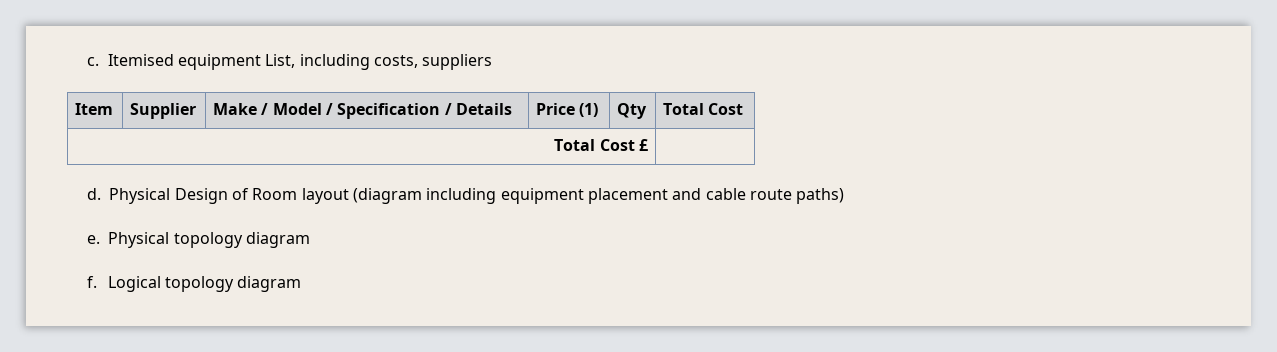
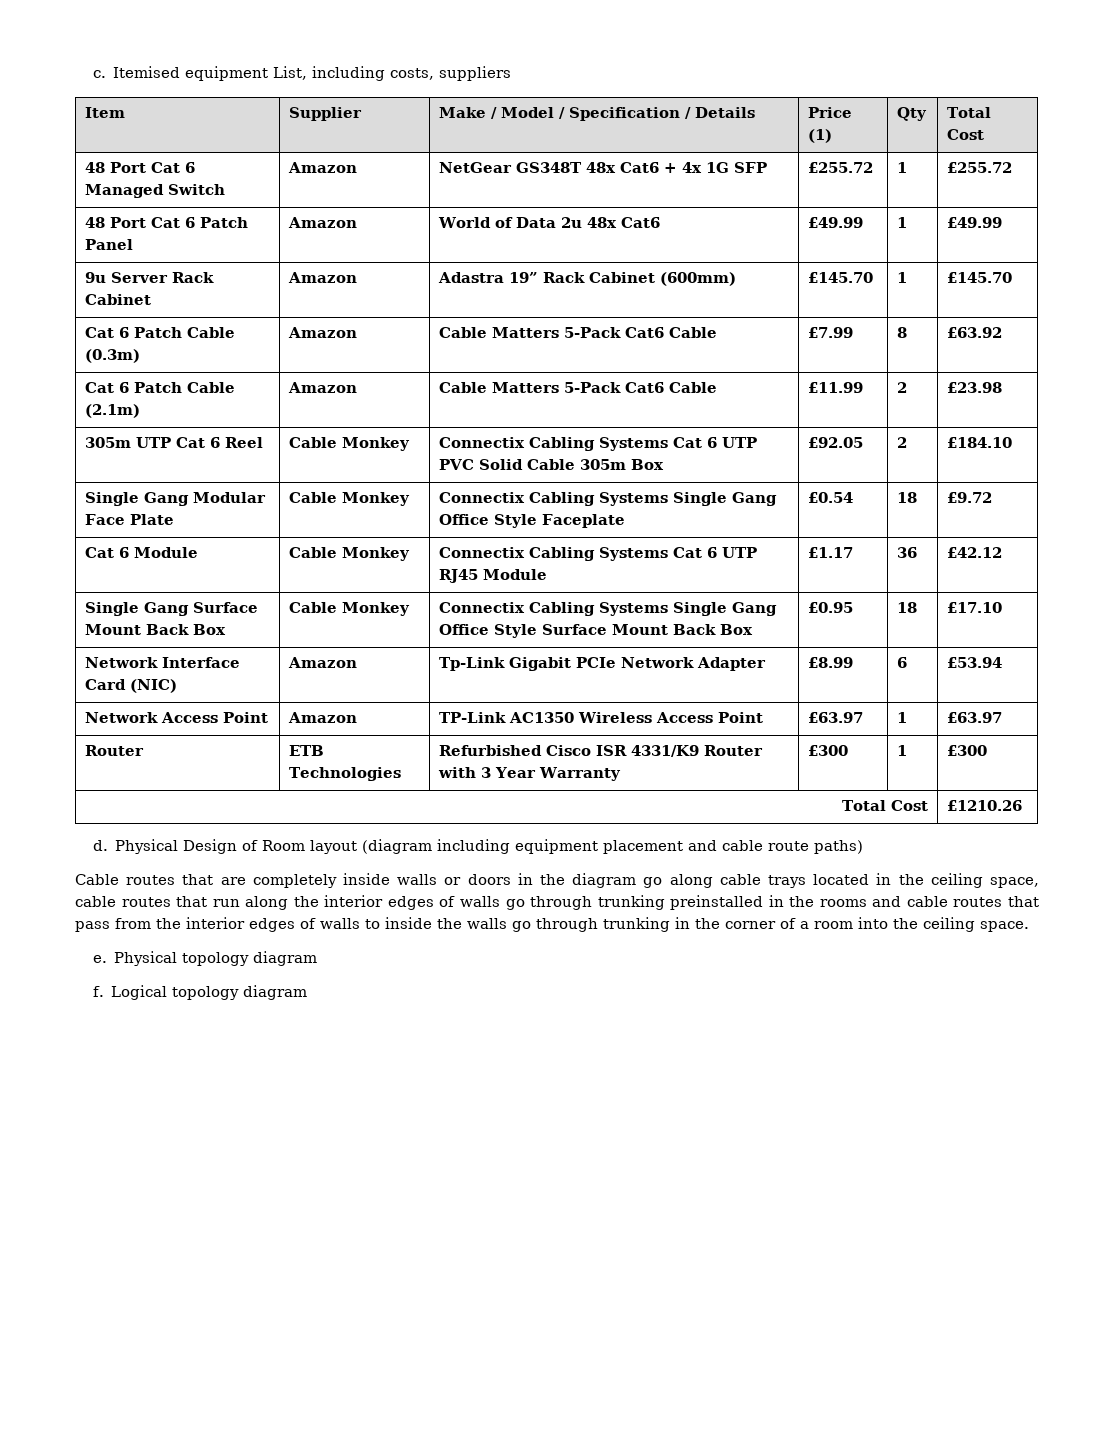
[554,139,648,151] // Total Cost £ | -> [84,162,195,173] [84,184,225,198] [287,162,357,173] [438,162,767,173] [807,162,873,173] [896,162,907,173] [946,162,1012,173] [84,217,248,228] [84,239,133,250] [287,217,357,228] [437,217,660,228] [807,217,863,228] [896,217,907,228] [946,217,1002,228] [84,272,214,283] [84,294,151,305] [287,272,357,283] [437,272,736,286] [807,272,873,283] [896,272,907,283] [946,272,1012,283] [84,327,235,338] [84,349,140,363] [287,327,357,338] [438,327,717,338] [807,327,853,338] [896,327,907,338] [946,327,1002,338] [84,382,235,393] [84,404,140,418] [287,382,357,393] [438,382,717,393] [807,382,863,393] [896,382,907,393] [946,382,1002,393] [84,437,263,448] [288,437,410,451] [438,437,757,451] [438,459,664,470] [807,437,863,448] [896,437,907,448] [946,437,1012,448] [84,492,266,506] [84,514,174,525] [288,492,410,506] [438,492,777,506] [438,514,625,528] [807,492,853,503] [896,492,917,503] [946,492,992,503] [84,547,198,558] [288,547,410,561] [438,547,757,561] [438,569,547,583] [807,547,853,558] [896,547,917,558] [946,547,1002,558] [84,602,258,616] [84,624,226,635] [288,602,410,616] [438,602,777,616] [438,624,753,638] [807,602,853,613] [896,602,917,613] [946,602,1002,613] [84,657,240,668] [84,679,177,693] [287,657,357,668] [438,657,766,671] [807,657,853,668] [896,657,907,668] [946,657,1002,668] [84,712,268,723] [287,712,357,723] [438,712,763,723] [807,712,863,723] [896,712,907,723] [946,712,1002,723] [84,745,144,756] [288,745,324,756] [288,767,401,781] [438,745,763,757] [437,767,621,781] [807,745,848,756] [896,745,907,756] [946,745,987,756] [842,800,929,811] [946,800,1022,811] // 48 Port Cat 6 Managed Switch | Amazon | NetGear GS348T 48x Cat6 + 4x 1G SFP | £255.72 | 1 | £255.72 // 48 Port Cat 6 Patch Panel | Amazon | World of Data 2u 48x Cat6 | £49.99 | 1 | £49.99 // 9u Server Rack Cabinet | Amazon | Adastra 19” Rack Cabinet (600mm) | £145.70 | 1 | £145.70 // Cat 6 Patch Cable (0.3m) | Amazon | Cable Matters 5-Pack Cat6 Cable | £7.99 | 8 | £63.92 // Cat 6 Patch Cable (2.1m) | Amazon | Cable Matters 5-Pack Cat6 Cable | £11.99 | 2 | £23.98 // 305m UTP Cat 6 Reel | Cable Monkey | Connectix Cabling Systems Cat 6 UTP PVC Solid Cable 305m Box | £92.05 | 2 | £184.10 // Single Gang Modular Face Plate | Cable Monkey | Connectix Cabling Systems Single Gang Office Style Faceplate | £0.54 | 18 | £9.72 // Cat 6 Module | Cable Monkey | Connectix Cabling Systems Cat 6 UTP RJ45 Module | £1.17 | 36 | £42.12 // Single Gang Surface Mount Back Box | Cable Monkey | Connectix Cabling Systems Single Gang Office Style Surface Mount Back Box | £0.95 | 18 | £17.10 // Network Interface Card (NIC) | Amazon | Tp-Link Gigabit PCIe Network Adapter | £8.99 | 6 | £53.94 // Network Access Point | Amazon | TP-Link AC1350 Wireless Access Point | £63.97 | 1 | £63.97 // Router | ETB Technologies | Refurbished Cisco ISR 4331/K9 Router with 3 Year Warranty | £300 | 1 | £300 // Total Cost | £1210.26
(845, 196) none -> [75,873,1040,888] [75,895,1039,910] [75,917,1029,932] // Cable routes that are completely inside walls or doors in the diagram go along cable trays located in the ceiling space, cable routes that run along the interior edges of walls go through trunking preinstalled in the rooms and cable routes that pass from the interior edges of walls to inside the walls go through trunking in the corner of a room into the ceiling space.

